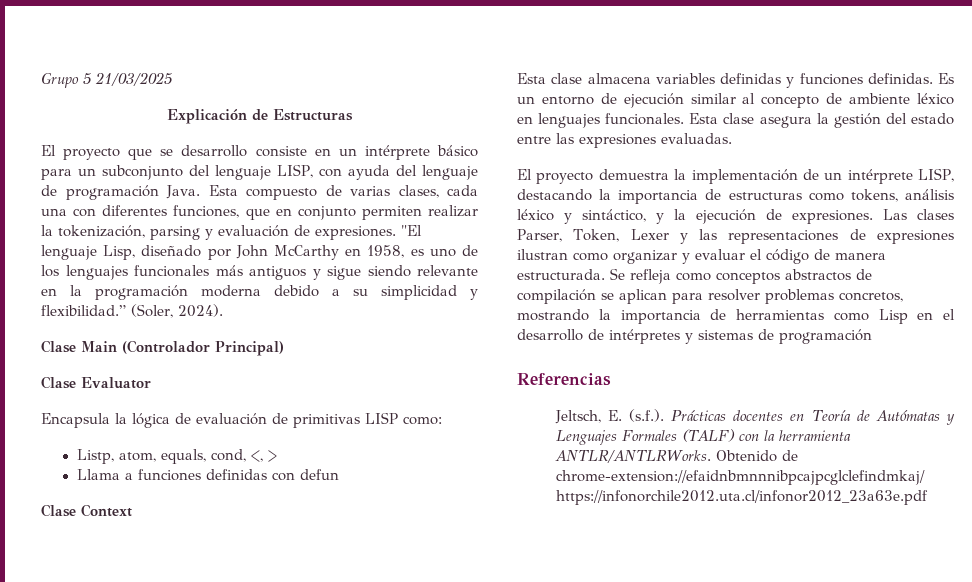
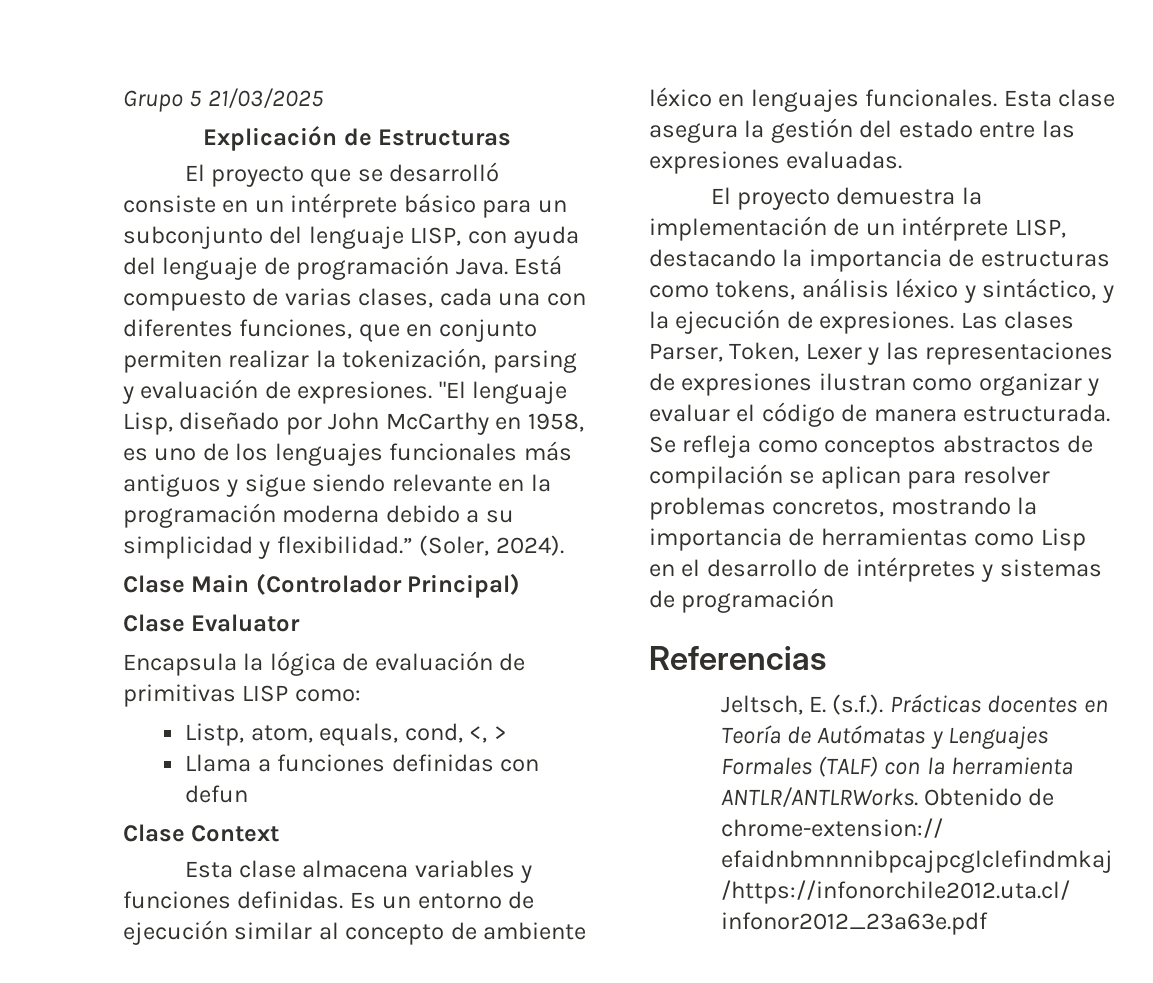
[181,145,248,157] desarrollo -> [389,162,500,182] desarrolló
[208,185,238,196] Esta -> [514,255,563,275] Está
[720,73,781,84] definidas -> (515, 869) none

